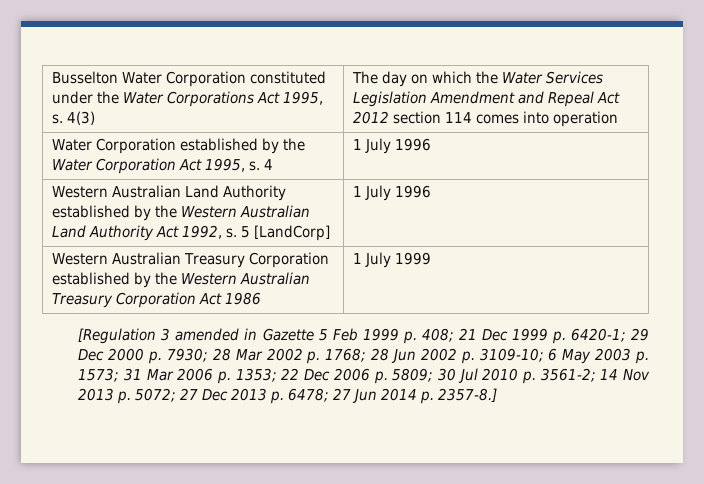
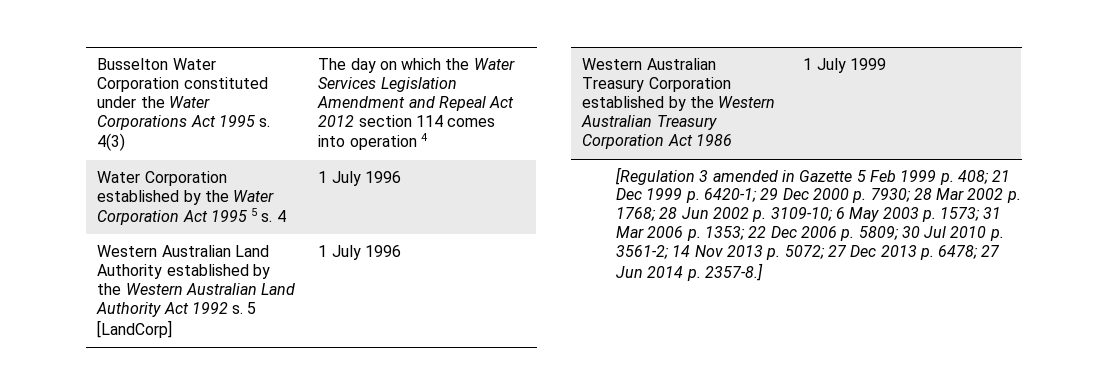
[282,91,323,105] 1995, -> [218,115,255,127] 1995
(618, 119) none -> [420,133,428,141] 4
[204,158,245,172] 1995, -> [210,208,258,222] 1995 5
[181,225,222,239] 1992, -> [191,302,228,314] 1992

